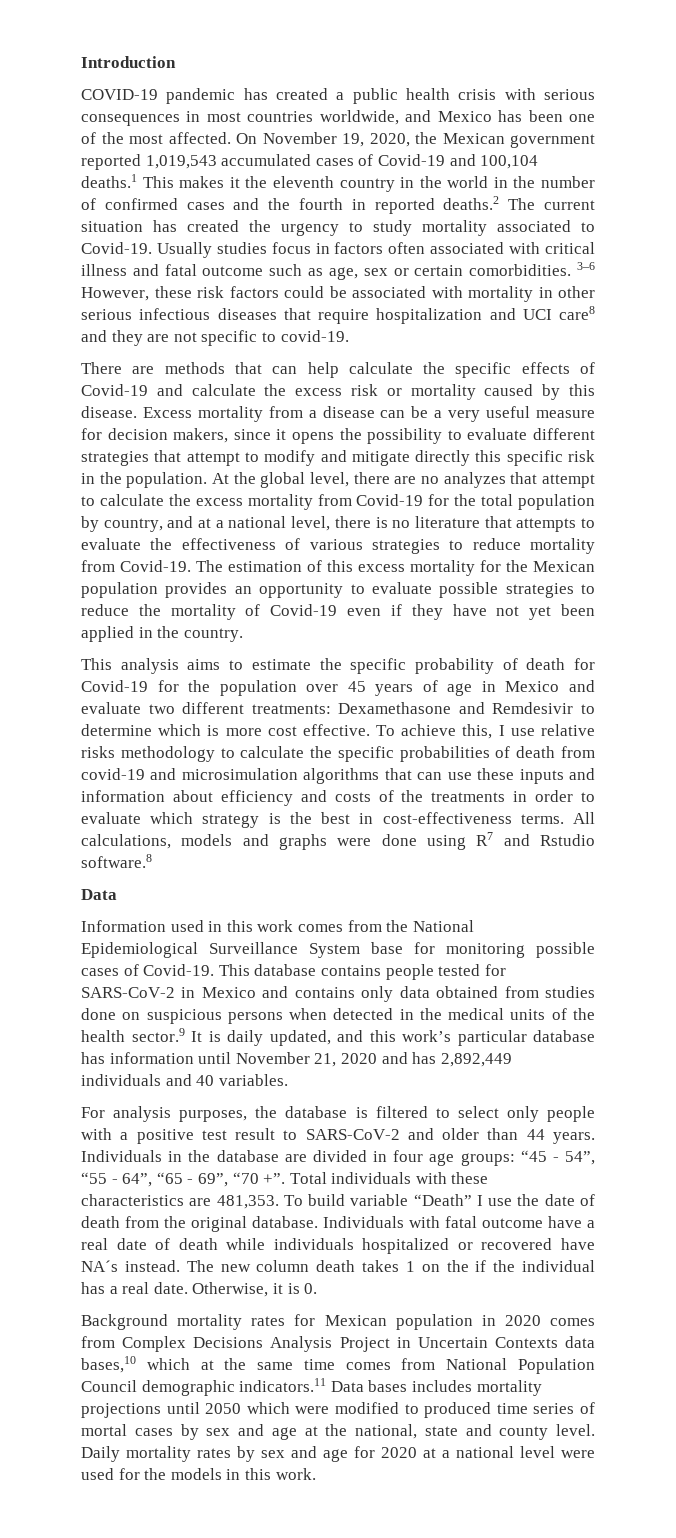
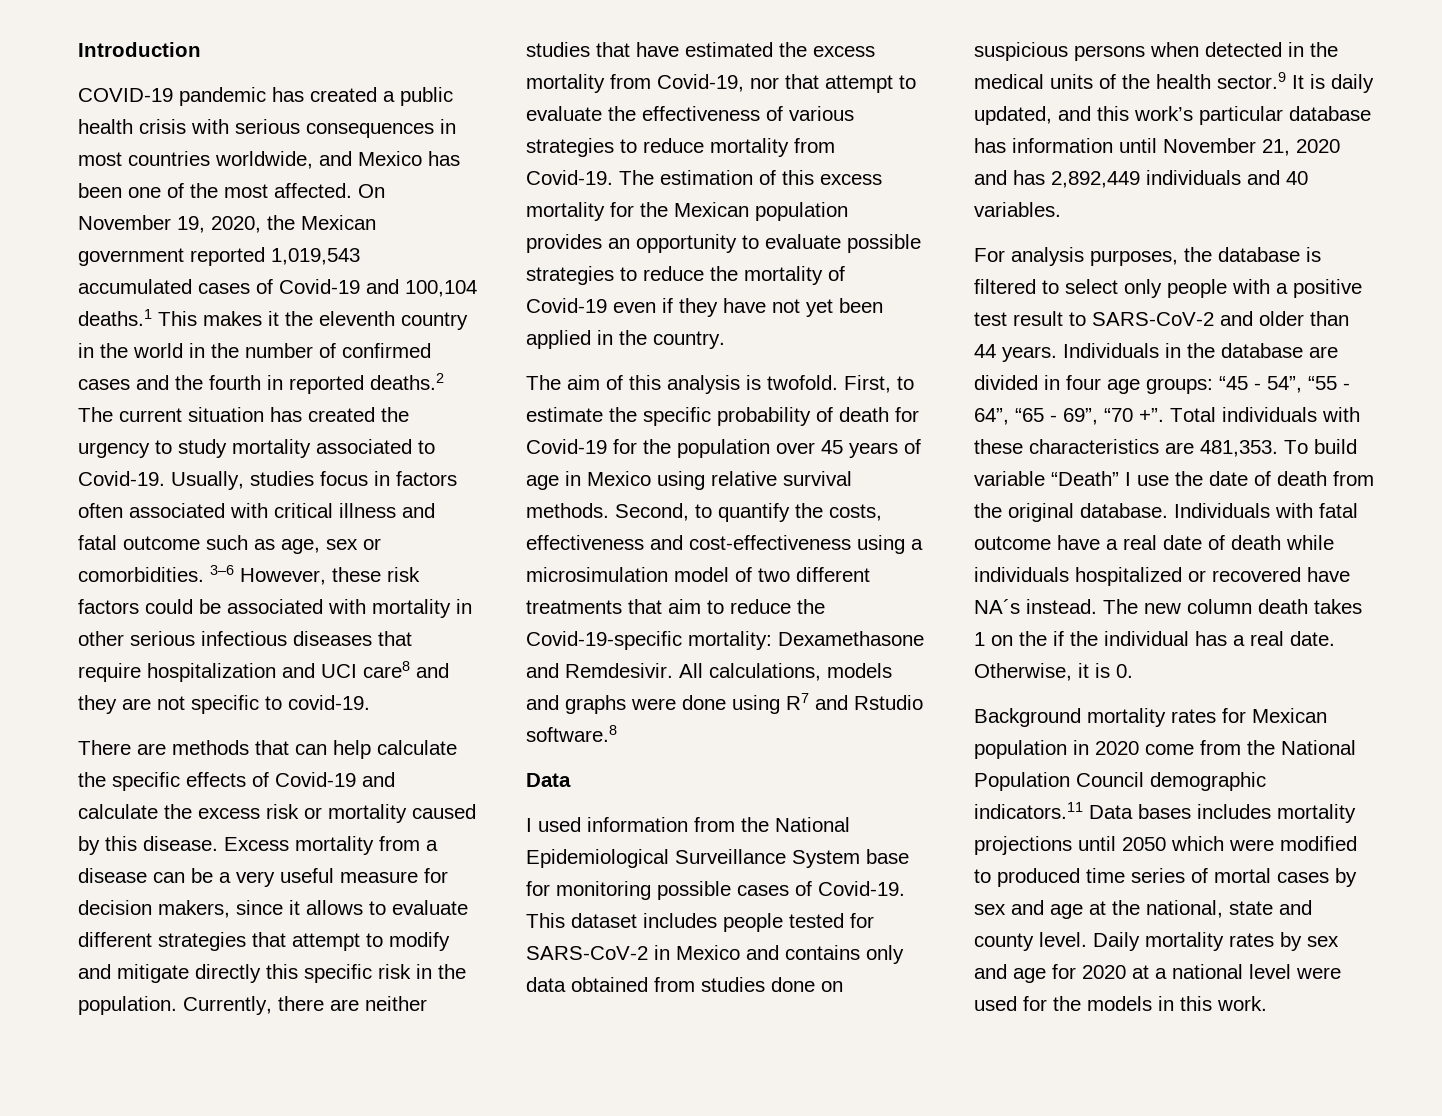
[156,242,212,258] Usually -> [171,471,244,490] Usually,
[414,265,464,276] certain -> (381, 544) none
[292,428,443,444] opens the possibility -> [306,900,363,915] allows
[212,472,596,488] [81,494,595,510] [81,516,577,532] At the global level, there are no analyzes that attempt to calculate the excess mortality from Covid-19 for the total population by country, and at a national level, there is no literature that attempts -> [183,996,427,1015] [526,42,875,57] [526,74,893,93] Currently, there are neither studies that have estimated the excess mortality from Covid-19, nor that attempt
[81,658,221,674] This analysis aims -> [526,375,891,394] The aim of this analysis is twofold. First,
[569,680,595,692] [81,702,595,714] [81,724,595,739] [81,746,595,762] [81,768,596,784] [81,790,595,806] [81,812,564,828] and evaluate two different treatments: Dexamethasone and Remdesivir to determine which is more cost effective. To achieve this, I use relative risks methodology to calculate the specific probabilities of death from covid-19 and microsimulation algorithms that can use these inputs and information about efficiency and costs of the treatments in order to evaluate which strategy is the best in cost-effectiveness terms. -> [657,471,852,490] [526,503,882,522] [526,535,923,554] [526,567,870,582] [526,599,825,614] [526,631,924,650] [526,663,673,678] using relative survival methods. Second, to quantify the costs, effectiveness and cost-effectiveness using a microsimulation model of two different treatments that aim to reduce the Covid-19-specific mortality: Dexamethasone and Remdesivir.
[81,920,343,932] Information used in this work comes -> [526,817,688,832] I used information
[254,964,381,976] database contains -> [571,913,717,928] dataset includes
[550,1318,595,1326] [81,1336,595,1352] [81,1356,436,1373] comes from Complex Decisions Analysis Project in Uncertain Contexts data bases,10 which at the same time comes from -> [1145,740,1275,755] come from the

